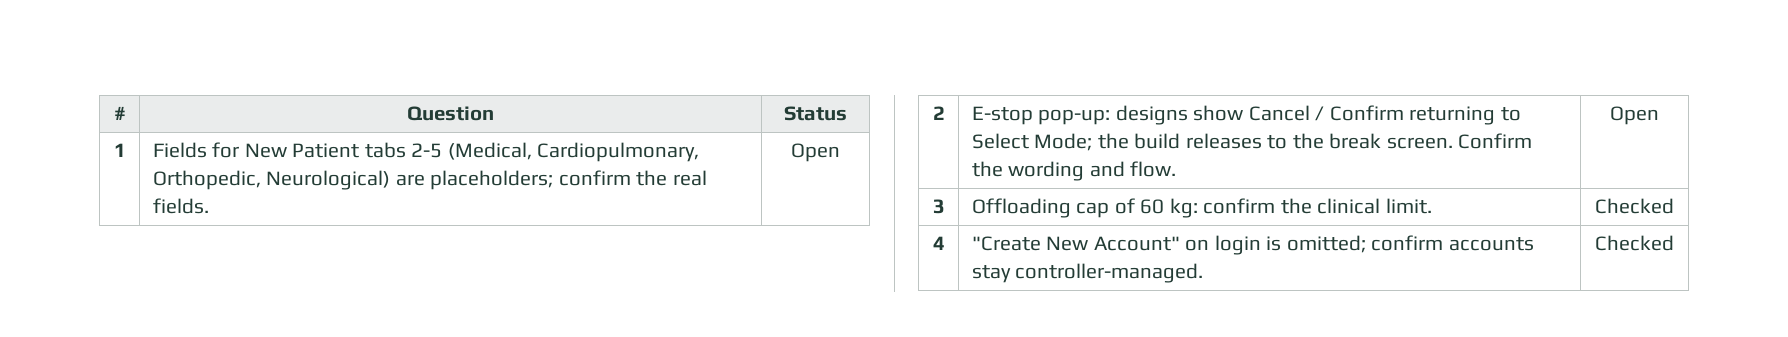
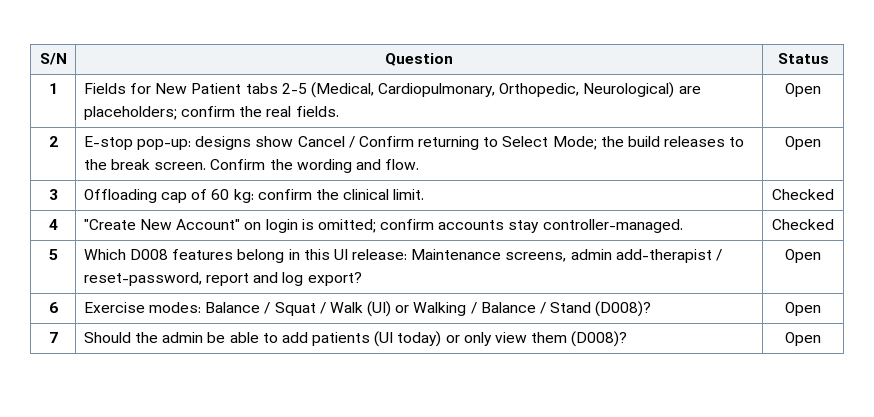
[113,106,126,120] # -> [39,53,67,65] S/N
(1674, 243) none -> [48,249,58,260] [83,249,723,263] [83,272,362,286] [785,249,821,263] [48,302,58,313] [83,301,652,317] [785,302,821,316] [48,332,58,343] [83,331,628,347] [785,332,821,346] // 5 | Which D008 features belong in this UI release: Maintenance screens, admin add-therapist / reset-password, report and log export? | Open // 6 | Exercise modes: Balance / Squat / Walk (UI) or Walking / Balance / Stand (D008)? | Open // 7 | Should the admin be able to add patients (UI today) or only view them (D008)? | Open

